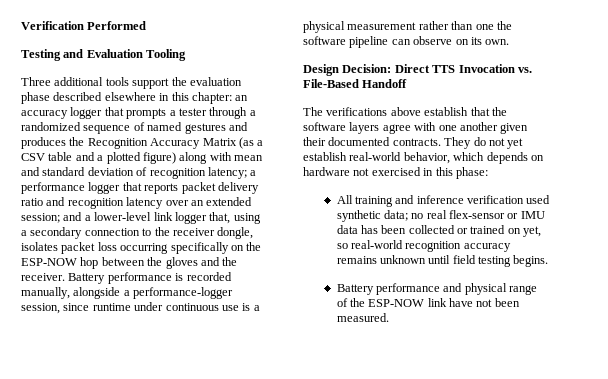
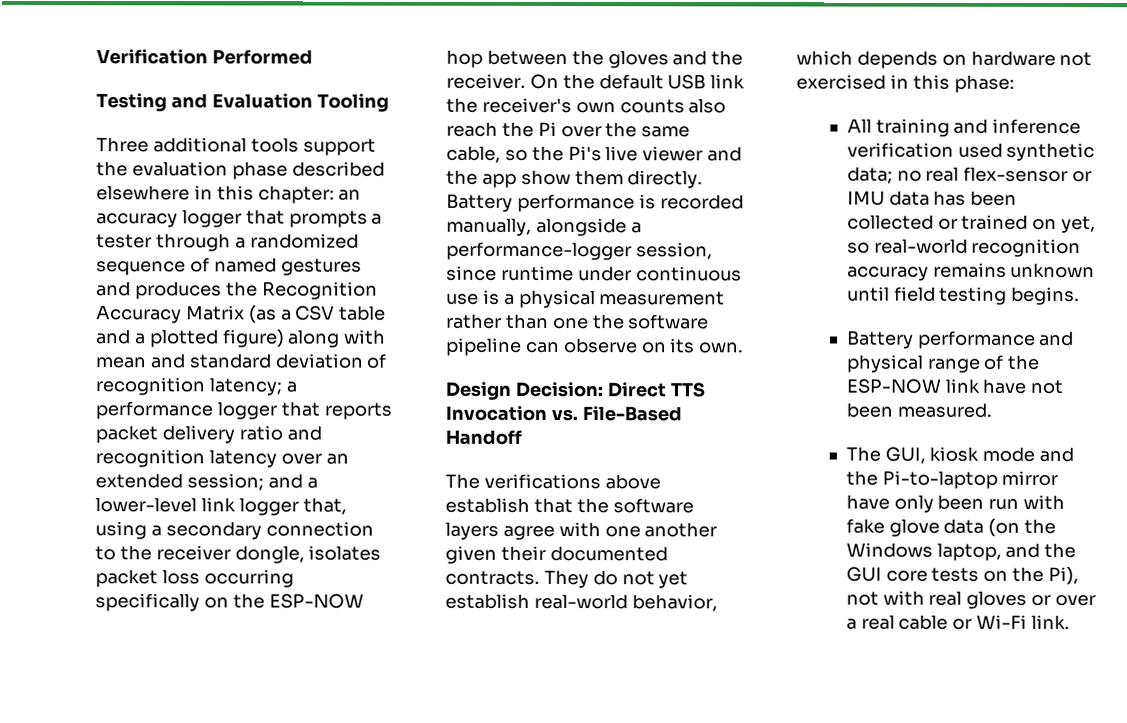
(65, 277) none -> [529,73,746,90] [446,97,727,114] [446,121,691,138] [446,145,743,163] [446,169,704,189] On the default USB link the receiver's own counts also reach the Pi over the same cable, so the Pi's live viewer and the app show them directly.
(389, 317) none -> [845,446,1075,464] [845,470,1059,489] [845,494,1066,513] [845,518,1057,537] [845,542,1077,561] [845,566,1079,585] [845,590,1096,609] [845,614,1070,630] // The GUI, kiosk mode and the Pi-to-laptop mirror have only been run with fake glove data (on the Windows laptop, and the GUI core tests on the Pi), not with real gloves or over a real cable or Wi-Fi link.

